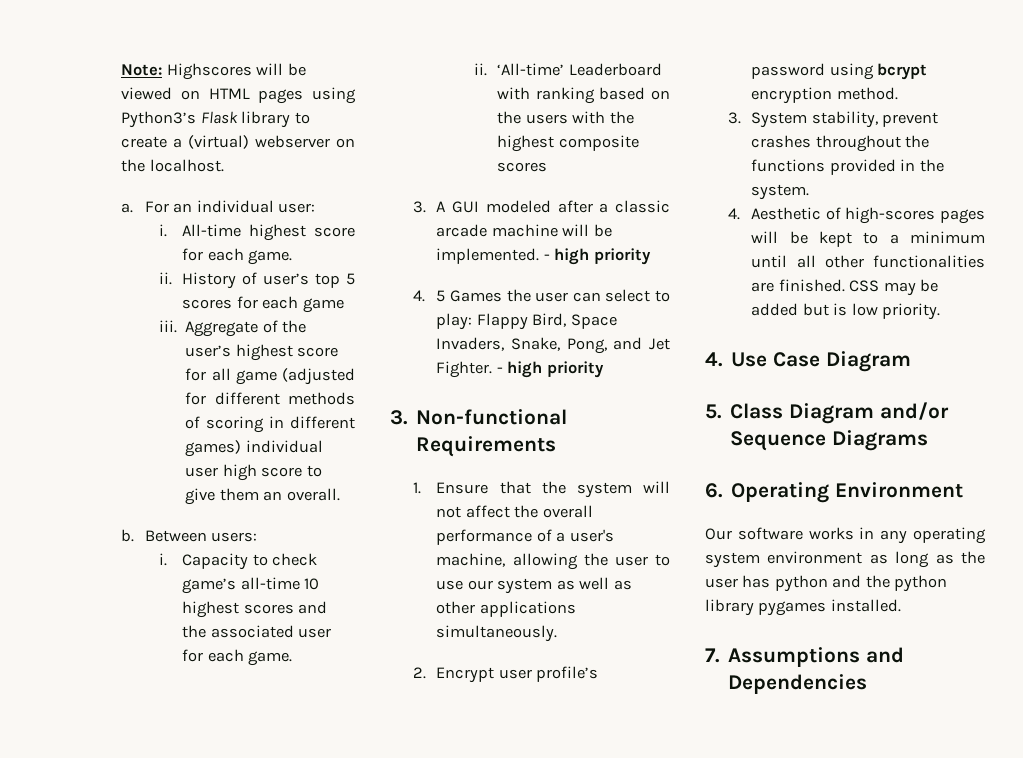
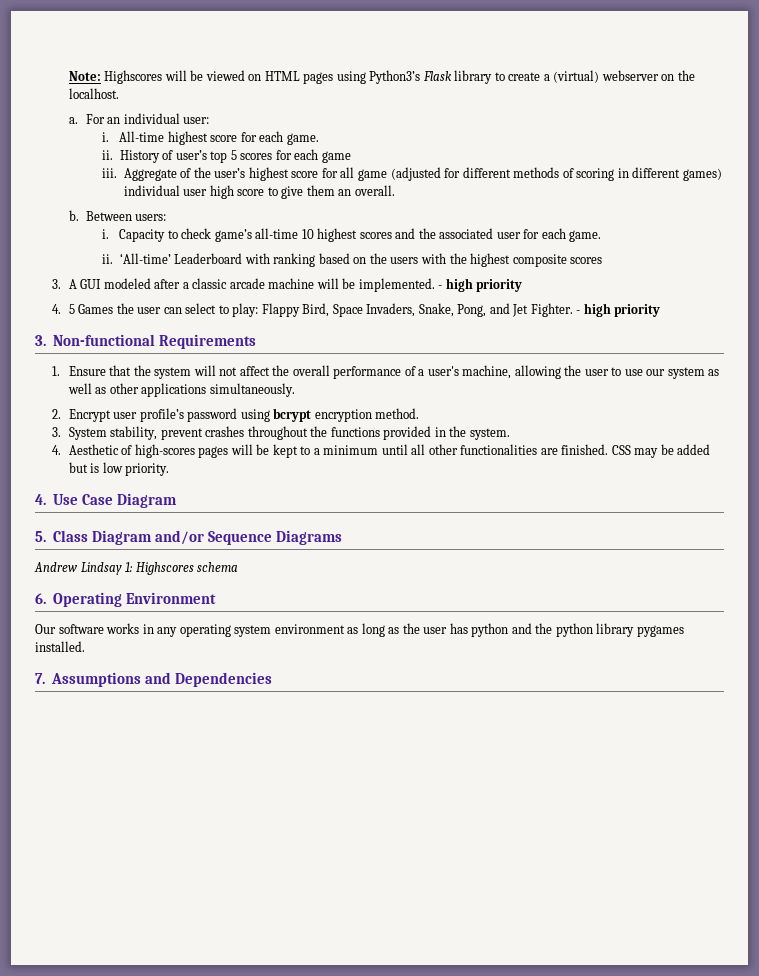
(928, 440) none -> [34,562,239,575] // Andrew Lindsay 1: Highscores schema

